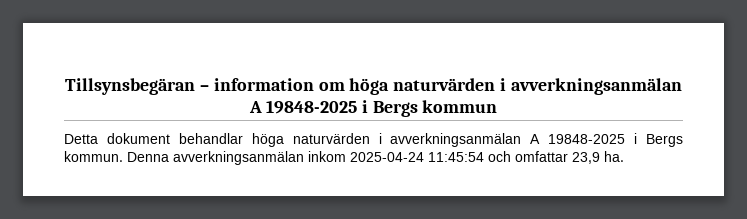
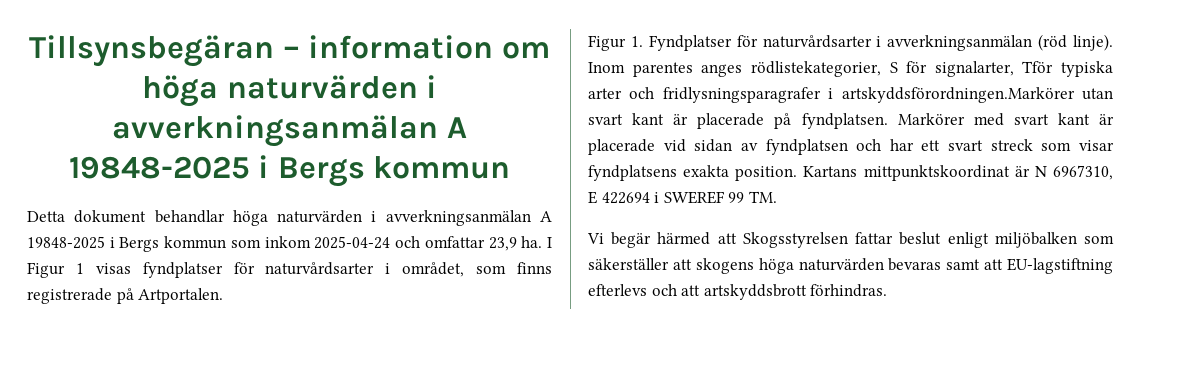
[64,151,304,165] kommun. Denna avverkningsanmälan -> [164,236,261,249] kommun som
[428,152,484,162] 11:45:54 -> (391, 242) none
(624, 156) none -> [547,237,553,248] [27,262,553,278] [27,288,224,304] [588,34,1113,51] [588,61,1113,77] [588,87,1113,103] [588,113,1114,129] [588,139,1114,155] [588,165,1113,181] [588,191,777,204] [587,232,1114,248] [588,258,1113,274] [588,284,888,300] I Figur 1 visas fyndplatser för naturvårdsarter i området, som finns registrerade på Artportalen. // Figur 1. Fyndplatser för naturvårdsarter i avverkningsanmälan (röd linje). Inom parentes anges rödlistekategorier, S för signalarter, Tför typiska arter och fridlysningsparagrafer i artskyddsförordningen.Markörer utan svart kant är placerade på fyndplatsen. Markörer med svart kant är placerade vid sidan av fyndplatsen och har ett svart streck som visar fyndplatsens exakta position. Kartans mittpunktskoordinat är N 6967310, E 422694 i SWEREF 99 TM. // Vi begär härmed att Skogsstyrelsen fattar beslut enligt miljöbalken som säkerställer att skogens höga naturvärden bevaras samt att EU-lagstiftning efterlevs och att artskyddsbrott förhindras.

